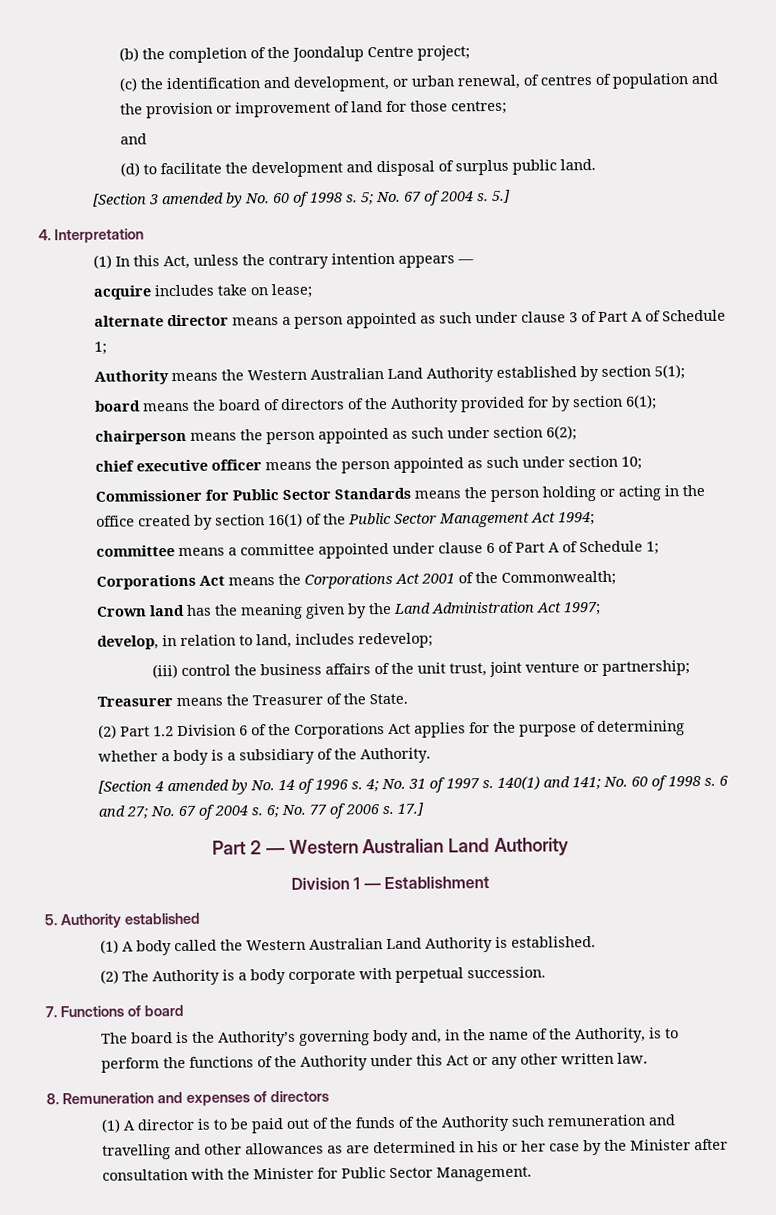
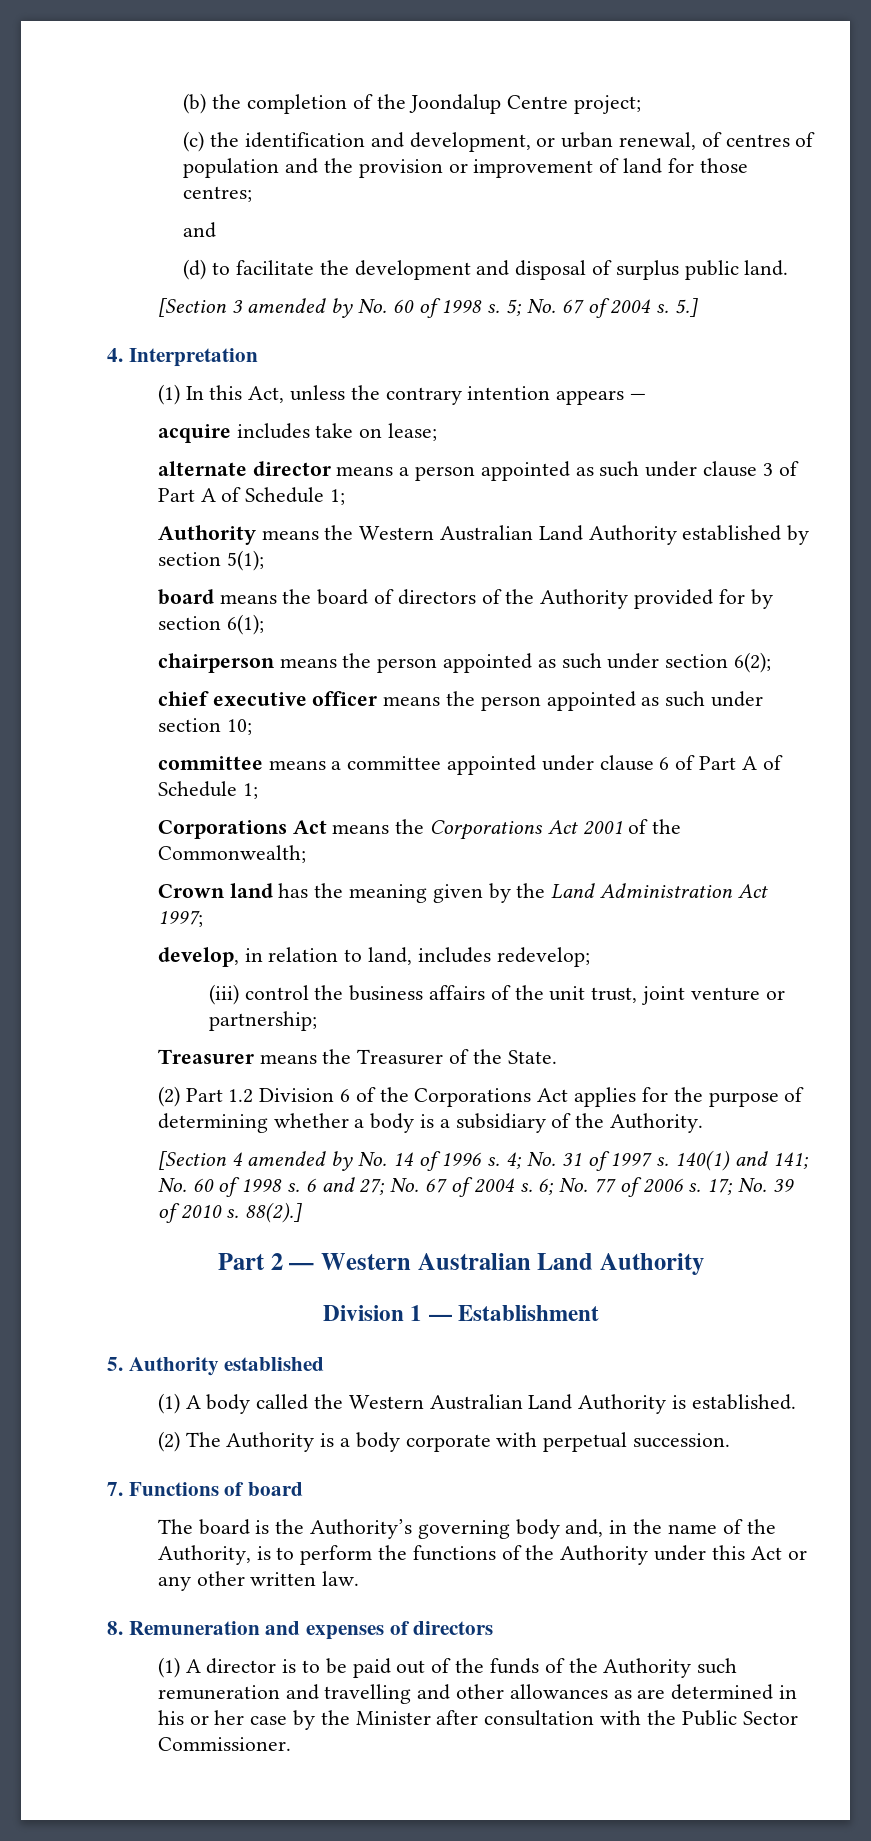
[95,484,706,503] [96,512,596,530] // Commissioner for Public Sector Standards means the person holding or acting in the office created by section 16(1) of the Public Sector Management Act 1994; -> (252, 727) none
[397,802,425,816] 17.] -> [707,1178,795,1195] [157,1202,303,1223] 17; No. 39 of 2010 s. 88(2).]
[253,1166,533,1182] Minister for Public Sector Management. -> [681,1710,798,1726] [157,1737,291,1751] Public Sector Commissioner.

